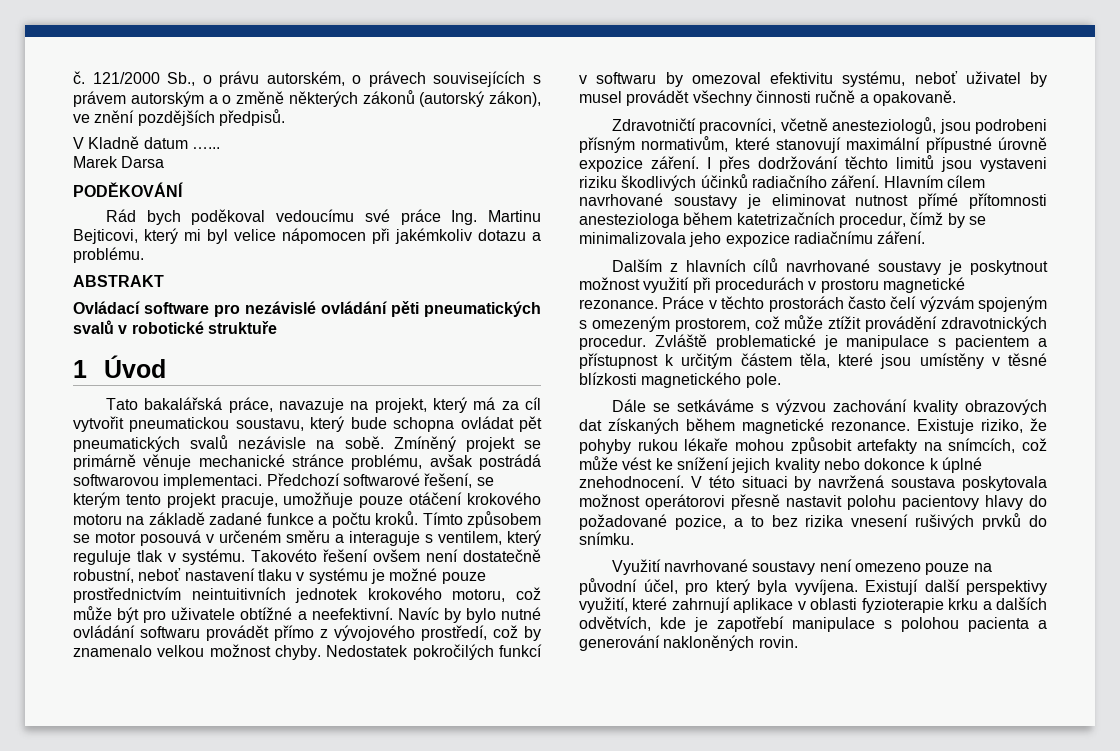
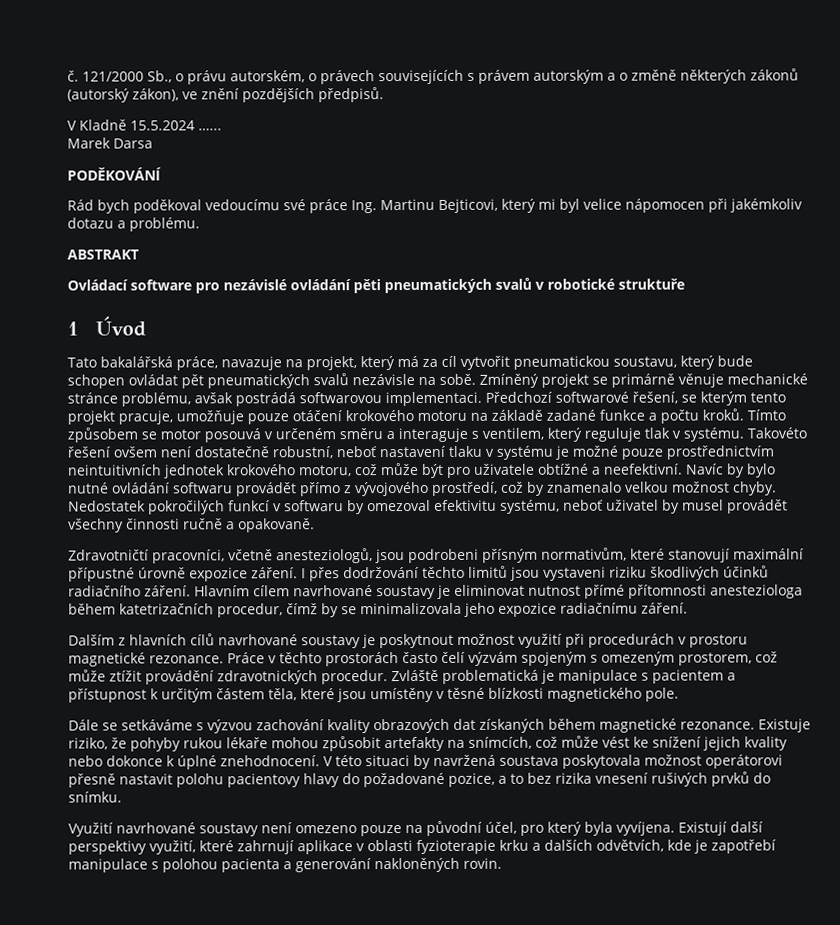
[143,137,188,149] datum -> [130,120,195,131] 15.5.2024
[393,417,455,432] schopna -> [67,374,125,389] schopen
[715,334,816,350] problematické -> [442,669,539,684] problematická

